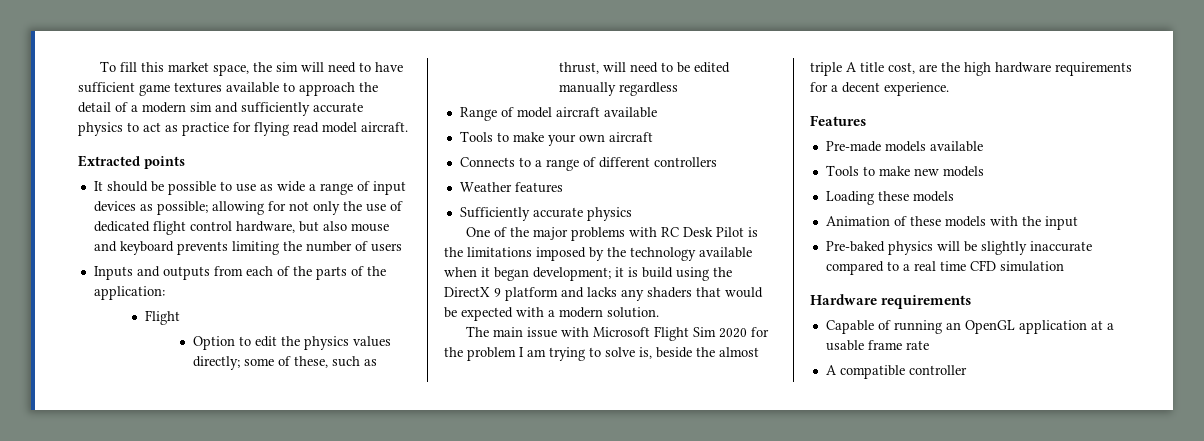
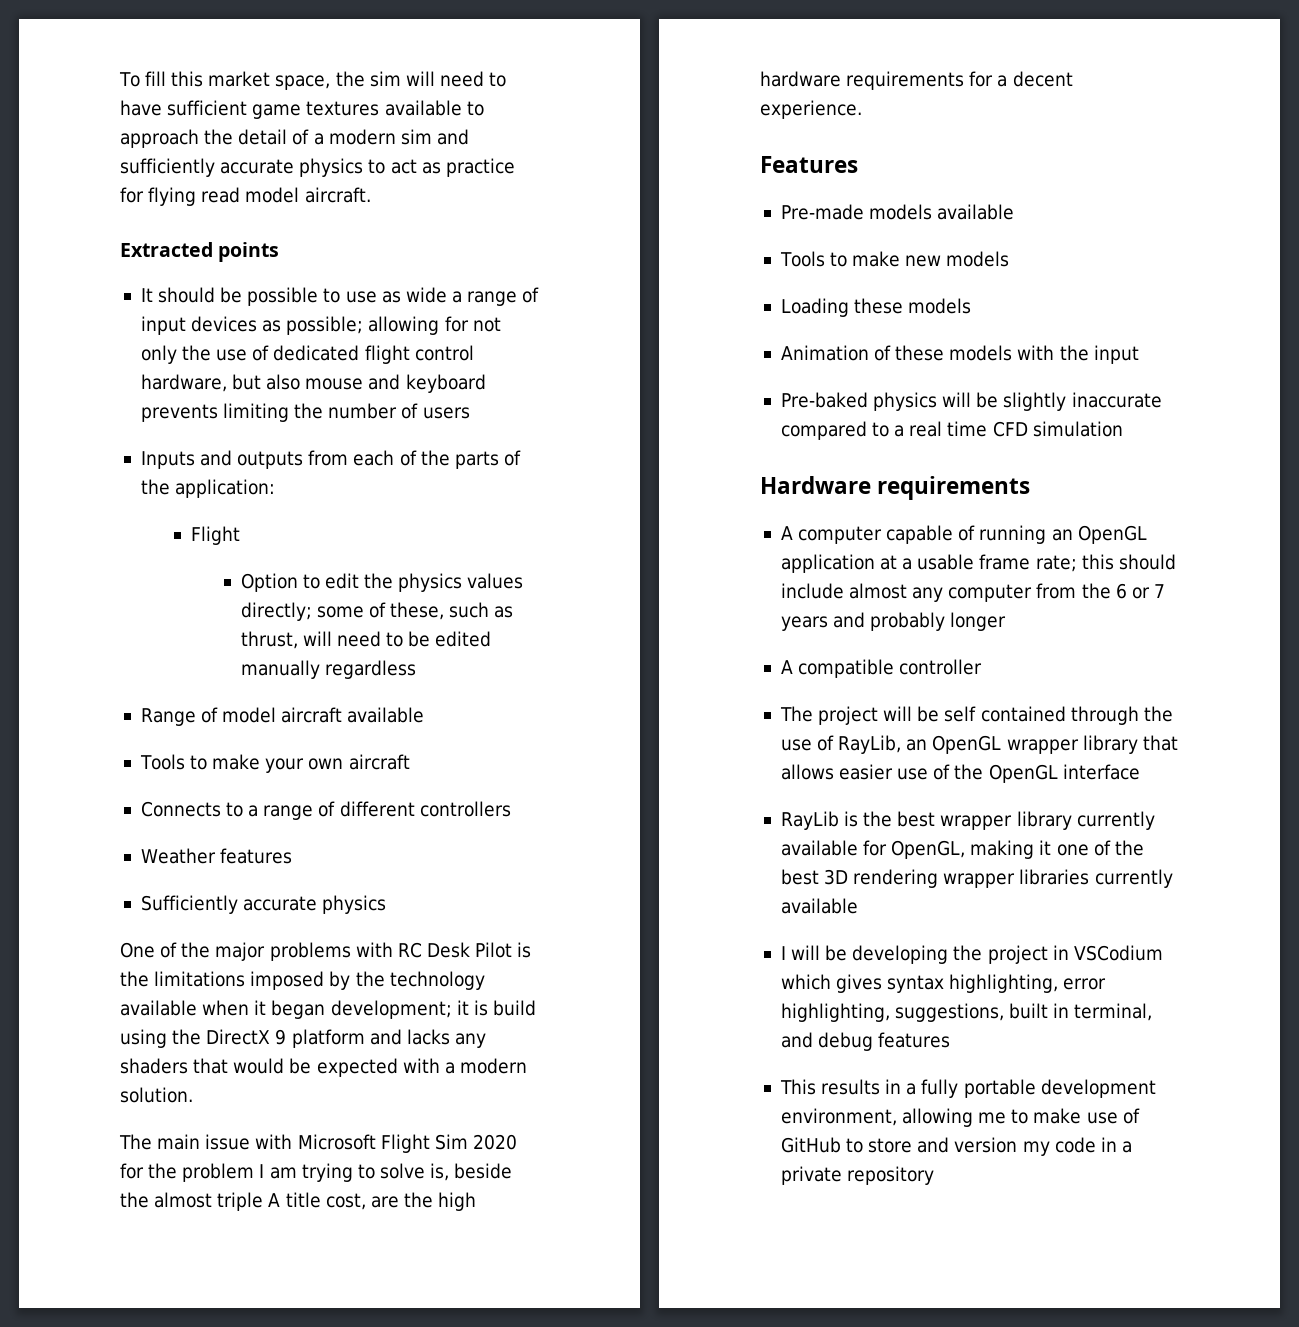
[825,320,874,334] Capable -> [780,525,954,544] A computer capable
[905,340,929,350] [825,365,967,379] rate // A compatible controller -> [1035,554,1176,572] [780,583,1165,602] [780,612,1007,631] [780,659,983,678] [779,706,1173,725] [780,735,1178,754] [780,764,1140,783] [780,811,1155,830] [780,840,1144,859] [780,869,1173,888] [780,898,858,914] [780,945,1163,964] [780,974,1107,993] [780,1003,1153,1022] [780,1032,951,1051] [779,1079,1156,1098] [780,1108,1140,1127] [780,1137,1132,1156] [780,1166,935,1185] rate; this should include almost any computer from the 6 or 7 years and probably longer // A compatible controller // The project will be self contained through the use of RayLib, an OpenGL wrapper library that allows easier use of the OpenGL interface // RayLib is the best wrapper library currently available for OpenGL, making it one of the best 3D rendering wrapper libraries currently available // I will be developing the project in VSCodium which gives syntax highlighting, error highlighting, suggestions, built in terminal, and debug features // This results in a fully portable development environment, allowing me to make use of GitHub to store and version my code in a private repository

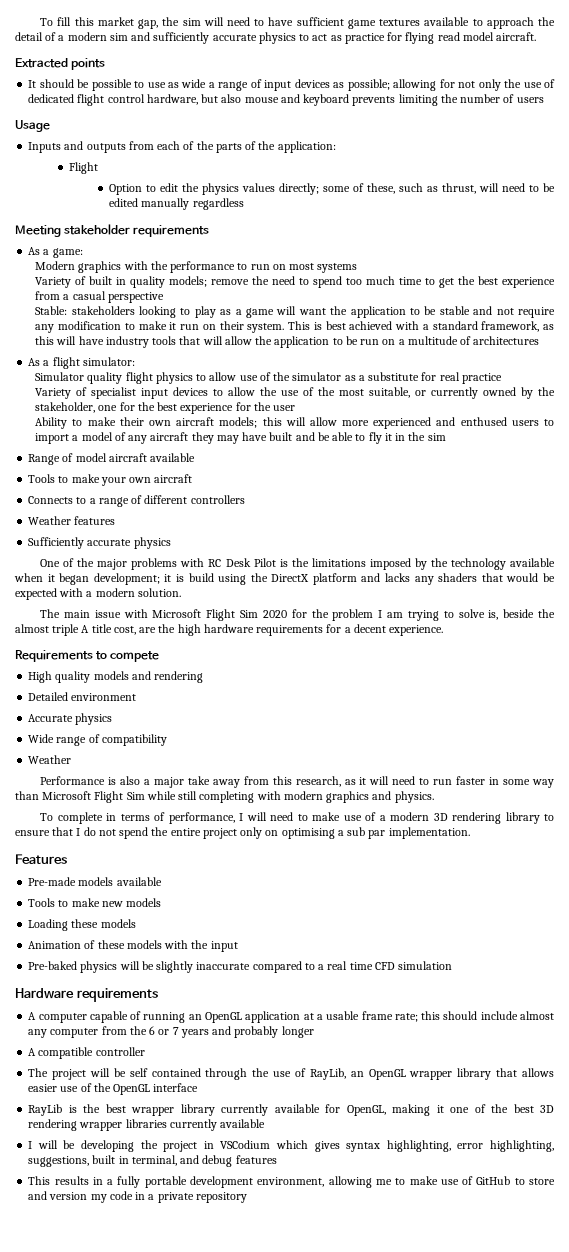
[275,75,331,90] space, -> [138,19,159,29] gap,
(470, 413) none -> [15,120,50,132] // Usage
(416, 669) none -> [15,224,210,237] [28,247,83,258] [35,261,358,273] [35,276,555,288] [35,291,164,303] [35,306,555,318] [35,321,555,333] [35,336,540,348] [28,357,135,369] [35,372,502,384] [35,387,555,399] [35,402,296,414] [35,417,554,429] [35,432,446,444] // Meeting stakeholder requirements // As a game: // Modern graphics with the performance to run on most systems // Variety of built in quality models; remove the need to spend too much time to get the best experience from a casual perspective // Stable: stakeholders looking to play as a game will want the application to be stable and not require any modification to make it run on their system. This is best achieved with a standard framework, as this will have industry tools that will allow the application to be run on a multitude of architectures // As a flight simulator: // Simulator quality flight physics to allow use of the simulator as a substitute for real practice // Variety of specialist input devices to allow the use of the most suitable, or currently owned by the stakeholder, one for the best experience for the user // Ability to make their own aircraft models; this will allow more experienced and enthused users to import a model of any aircraft they may have built and be able to fly it in the sim
[275,1029,287,1045] 9 -> (310, 578) none
(862, 109) none -> [15,650,160,662] [28,671,204,683] [28,692,137,701] [28,713,113,725] [28,734,167,746] [28,755,72,764] [40,776,555,788] [15,791,434,803] [40,812,555,824] [15,827,470,839] // Requirements to compete // High quality models and rendering // Detailed environment // Accurate physics // Wide range of compatibility // Weather // Performance is also a major take away from this research, as it will need to run faster in some way than Microsoft Flight Sim while still completing with modern graphics and physics. // To complete in terms of performance, I will need to make use of a modern 3D rendering library to ensure that I do not spend the entire project only on optimising a sub par implementation.

